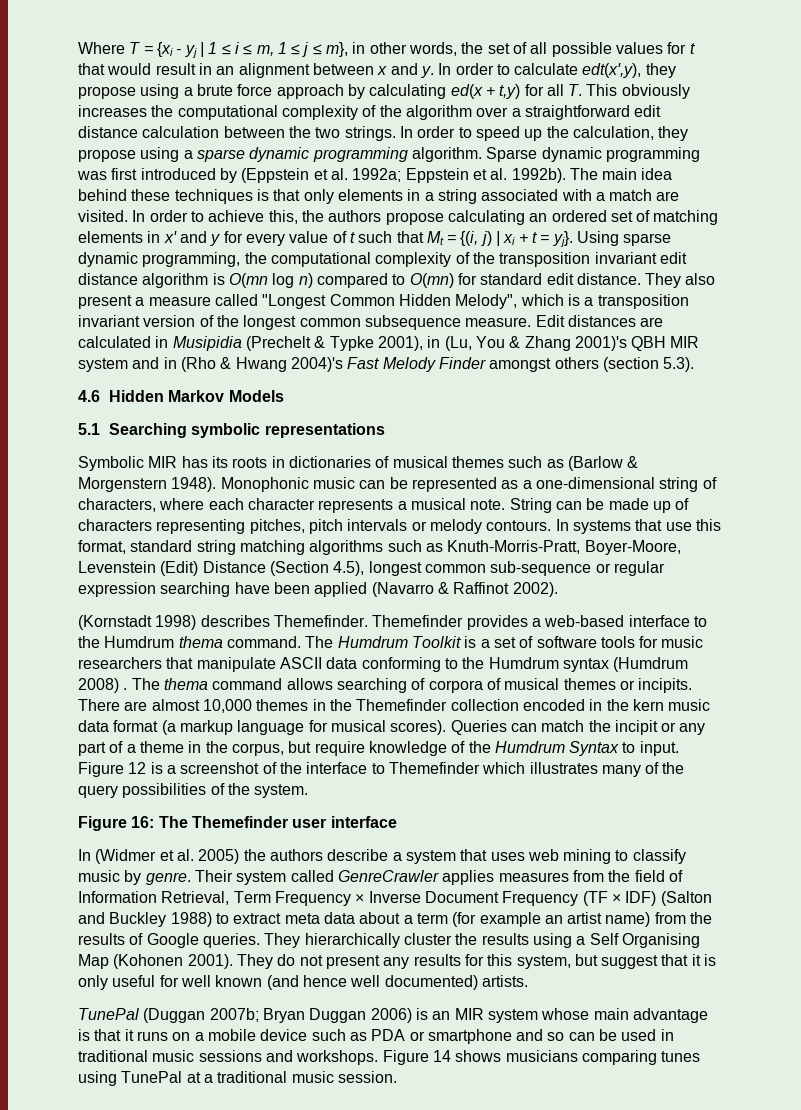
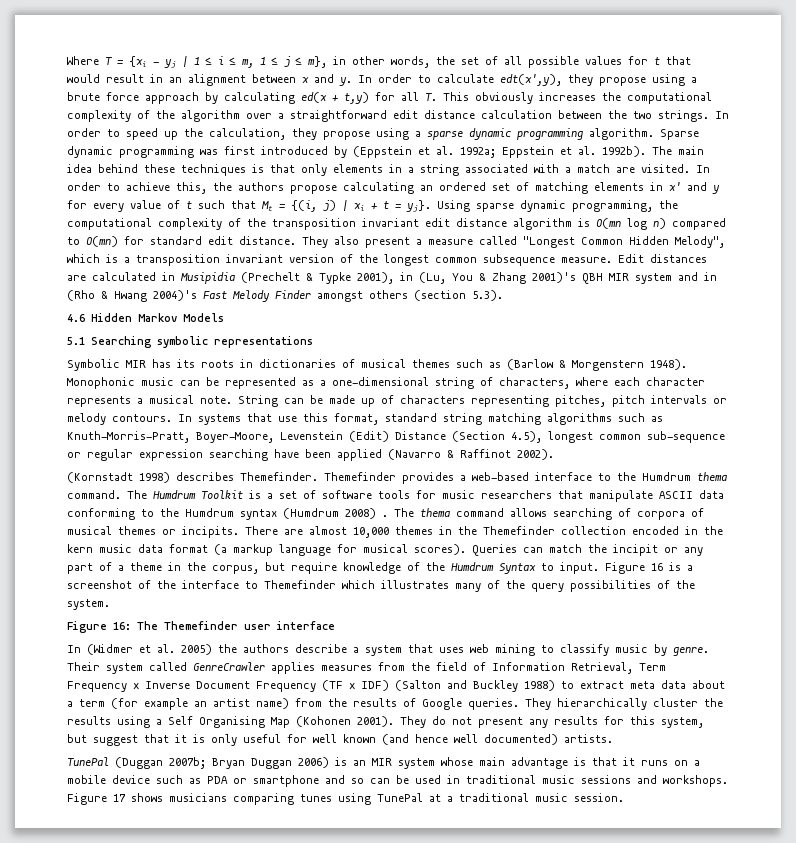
[128,762,147,774] 12 -> [651,563,663,571] 16
[432,1050,451,1062] 14 -> [113,794,126,802] 17

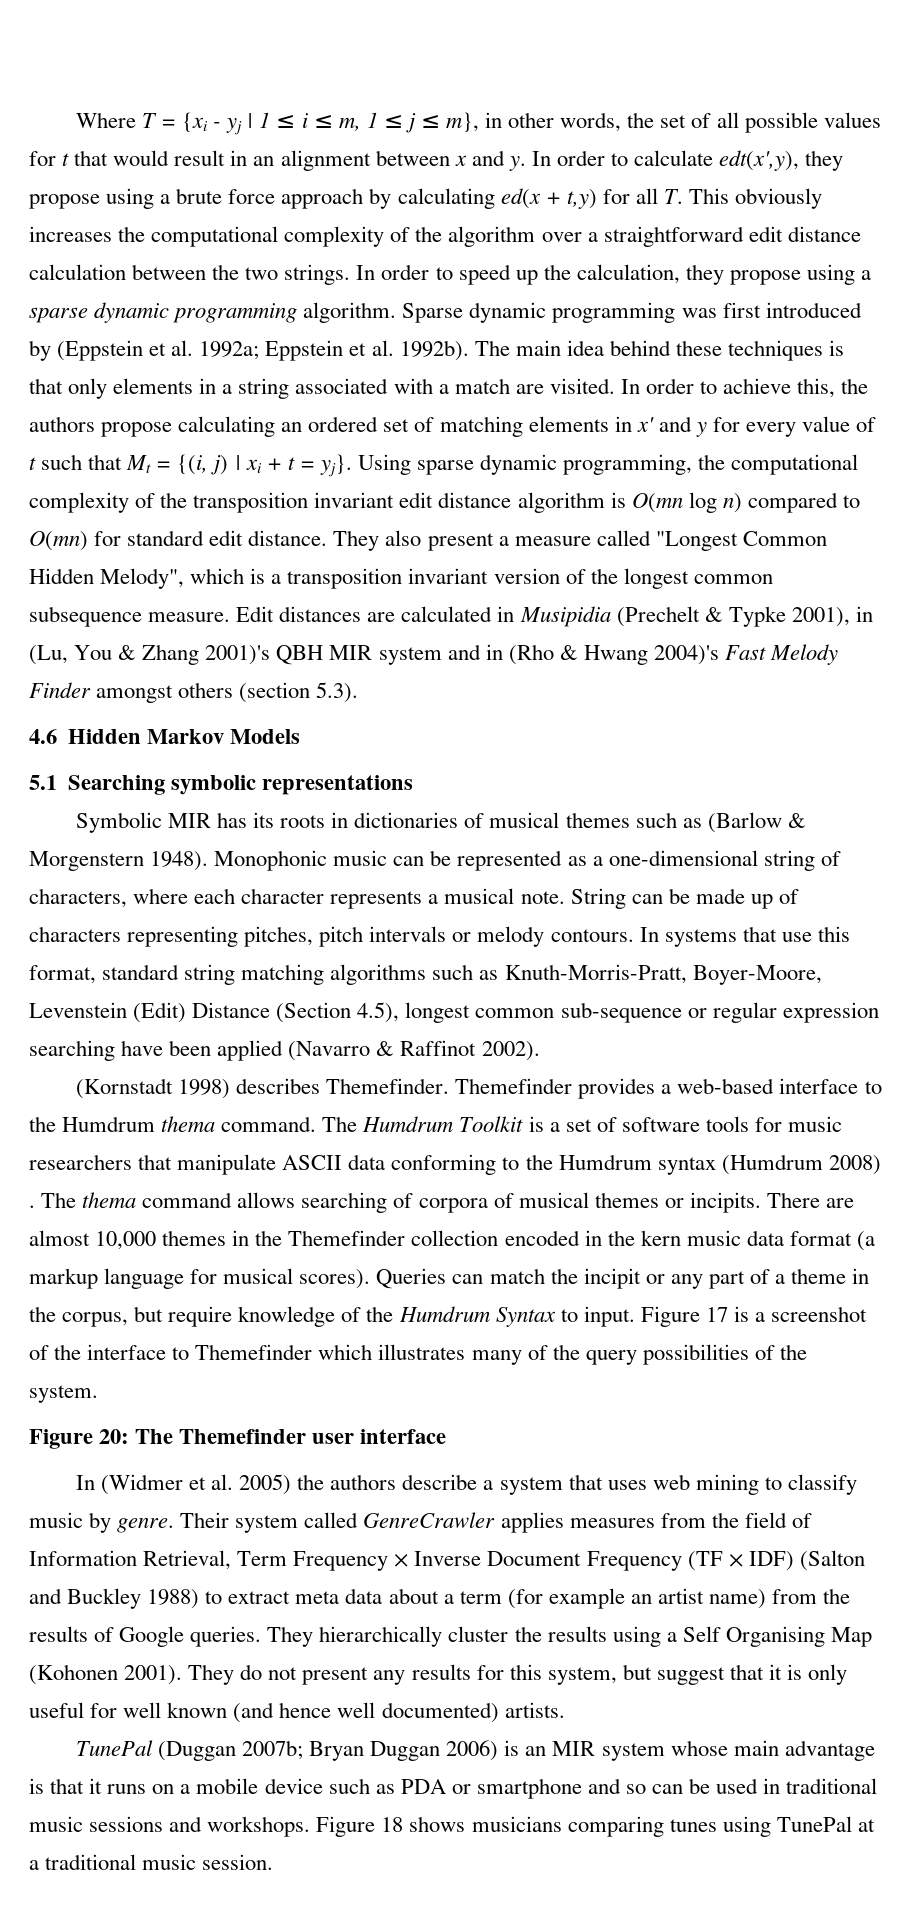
[651,563,663,571] 16 -> [705,1307,728,1322] 17
[113,622,131,630] 16: -> [99,1429,130,1444] 20:
[113,794,126,802] 17 -> [381,1817,404,1832] 18

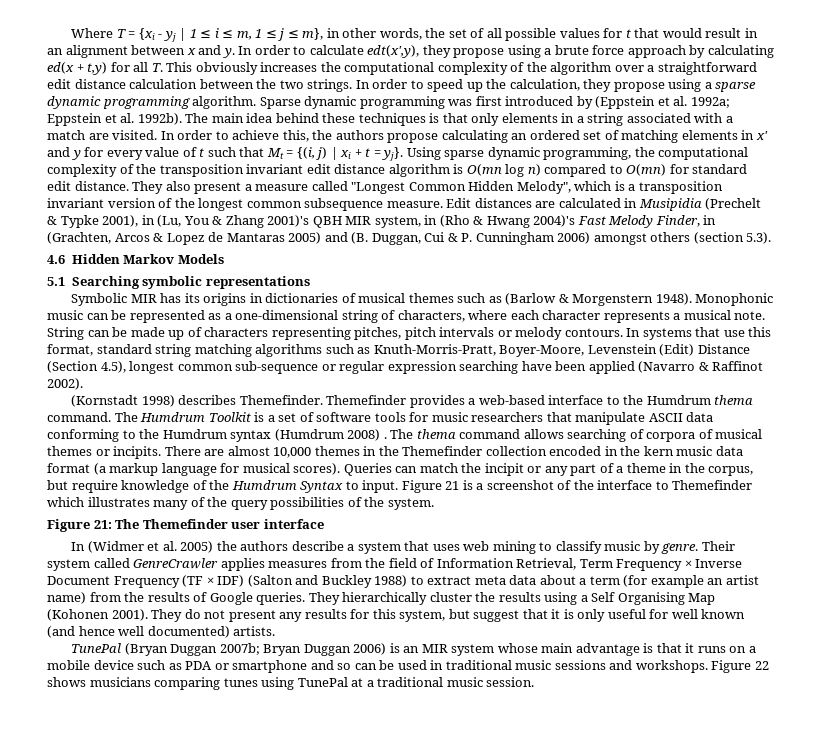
[378,644,481,665] system and -> [374,216,421,228] system,
[29,682,91,698] Finder -> [655,215,717,227] [47,232,591,245] Finder, in (Grachten, Arcos & Lopez de Mantaras 2005) and (B. Duggan, Cui & P. Cunningham 2006)
[280,815,326,828] roots -> [203,293,247,306] origins
[705,1307,728,1322] 17 -> [445,481,460,490] 21
[99,1429,130,1444] 20: -> [93,520,112,529] 21:
[157,1741,236,1761] (Duggan -> [124,643,218,656] (Bryan Duggan
[381,1817,404,1832] 18 -> [754,661,769,670] 22

